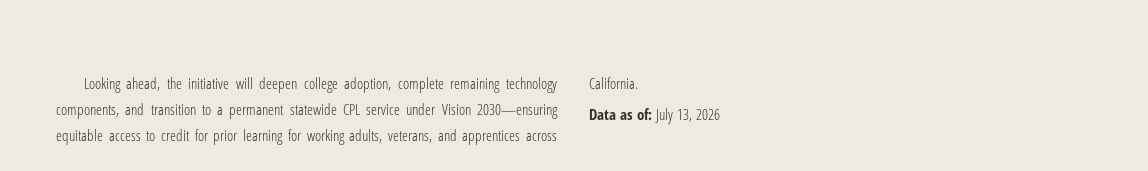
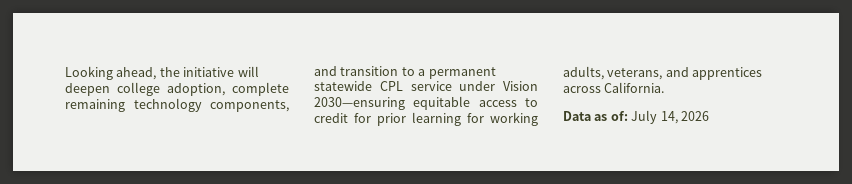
[677,109,693,122] 13, -> [660,111,678,124] 14,

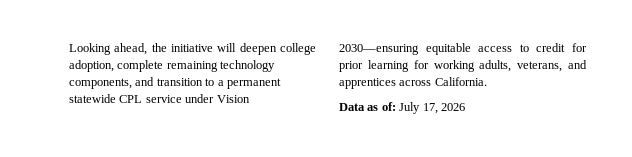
[660,111,678,124] 14, -> [422,103,438,114] 17,

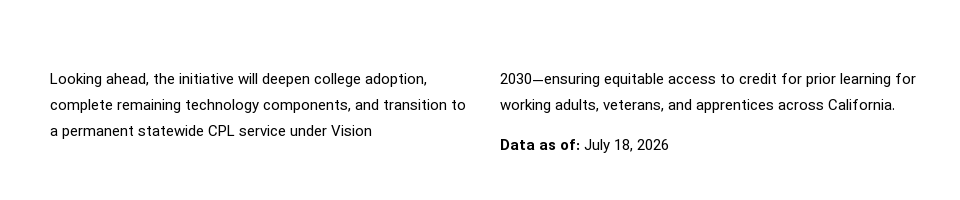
[422,103,438,114] 17, -> [614,139,634,152] 18,

